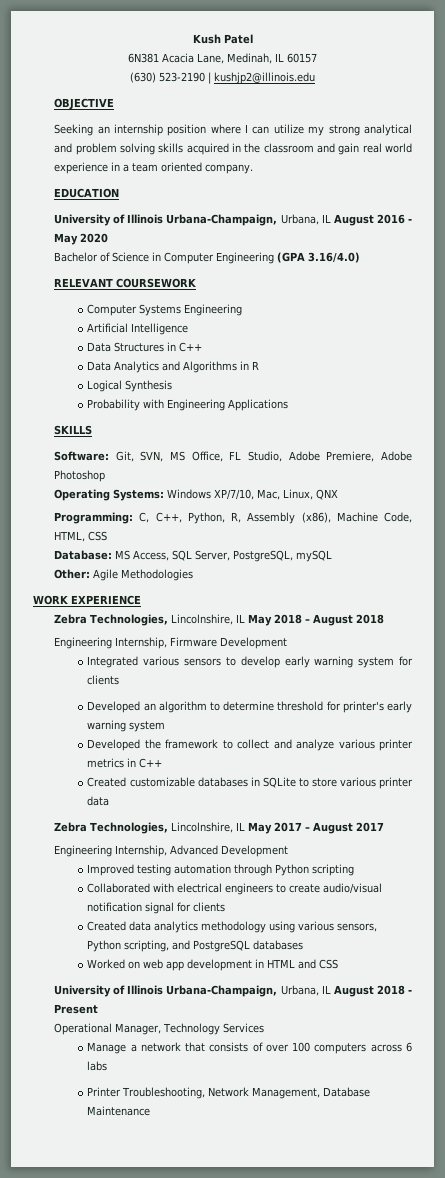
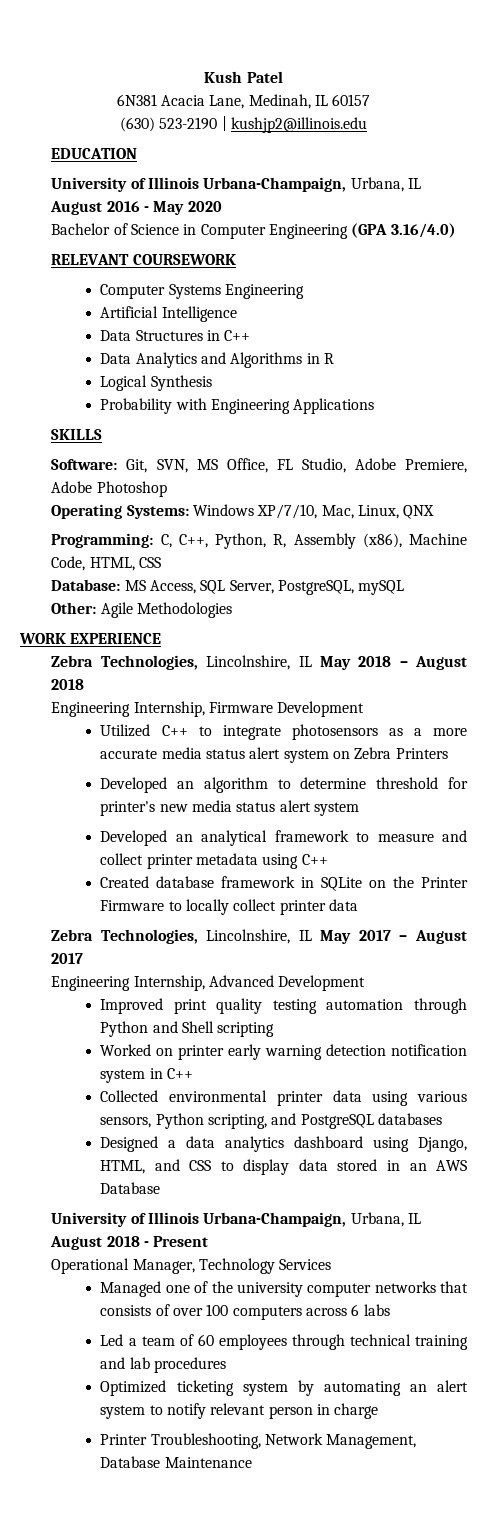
[54,98,115,110] [54,124,413,136] [54,143,413,155] [54,162,254,174] // OBJECTIVE // Seeking an internship position where I can utilize my strong analytical and problem solving skills acquired in the classroom and gain real world experience in a team oriented company. -> (367, 125) none
[87,656,414,668] [87,675,120,685] Integrated various sensors to develop early warning system for clients -> [100,724,468,740] [100,747,448,763] Utilized C++ to integrate photosensors as a more accurate media status alert system on Zebra Printers
[387,701,413,713] [87,720,166,732] [87,739,414,751] [87,758,163,768] [87,777,376,788] early warning system // Developed the framework to collect and analyze various printer metrics in C++ // Created customizable databases in SQLite to store various -> [159,800,360,816] [100,830,467,846] [100,853,328,869] [100,876,468,891] [100,899,277,915] new media status alert system // Developed an analytical framework to measure and collect printer metadata using C++ // Created database framework in SQLite on the Printer Firmware to locally collect
(135, 870) none -> [173,998,263,1014] print quality
(310, 870) none -> [152,1021,215,1033] and Shell
[87,883,383,895] [87,902,226,914] [87,921,267,933] Collaborated with electrical engineers to create audio/visual notification signal for clients // Created data analytics methodology -> [100,1044,467,1060] [100,1068,194,1083] [100,1090,362,1106] Worked on printer early warning detection notification system in C++ // Collected environmental printer data
[87,959,339,971] Worked on web app development in HTML and CSS -> [100,1136,467,1152] [100,1159,467,1175] [100,1182,161,1194] Designed a data analytics dashboard using Django, HTML, and CSS to display data stored in an AWS Database
[87,1042,181,1054] Manage a network -> [100,1281,436,1297] Managed one of the university computer networks
(108, 1066) none -> [100,1334,469,1350] [100,1357,227,1373] [100,1380,468,1396] [100,1403,379,1419] // Led a team of 60 employees through technical training and lab procedures // Optimized ticketing system by automating an alert system to notify relevant person in charge

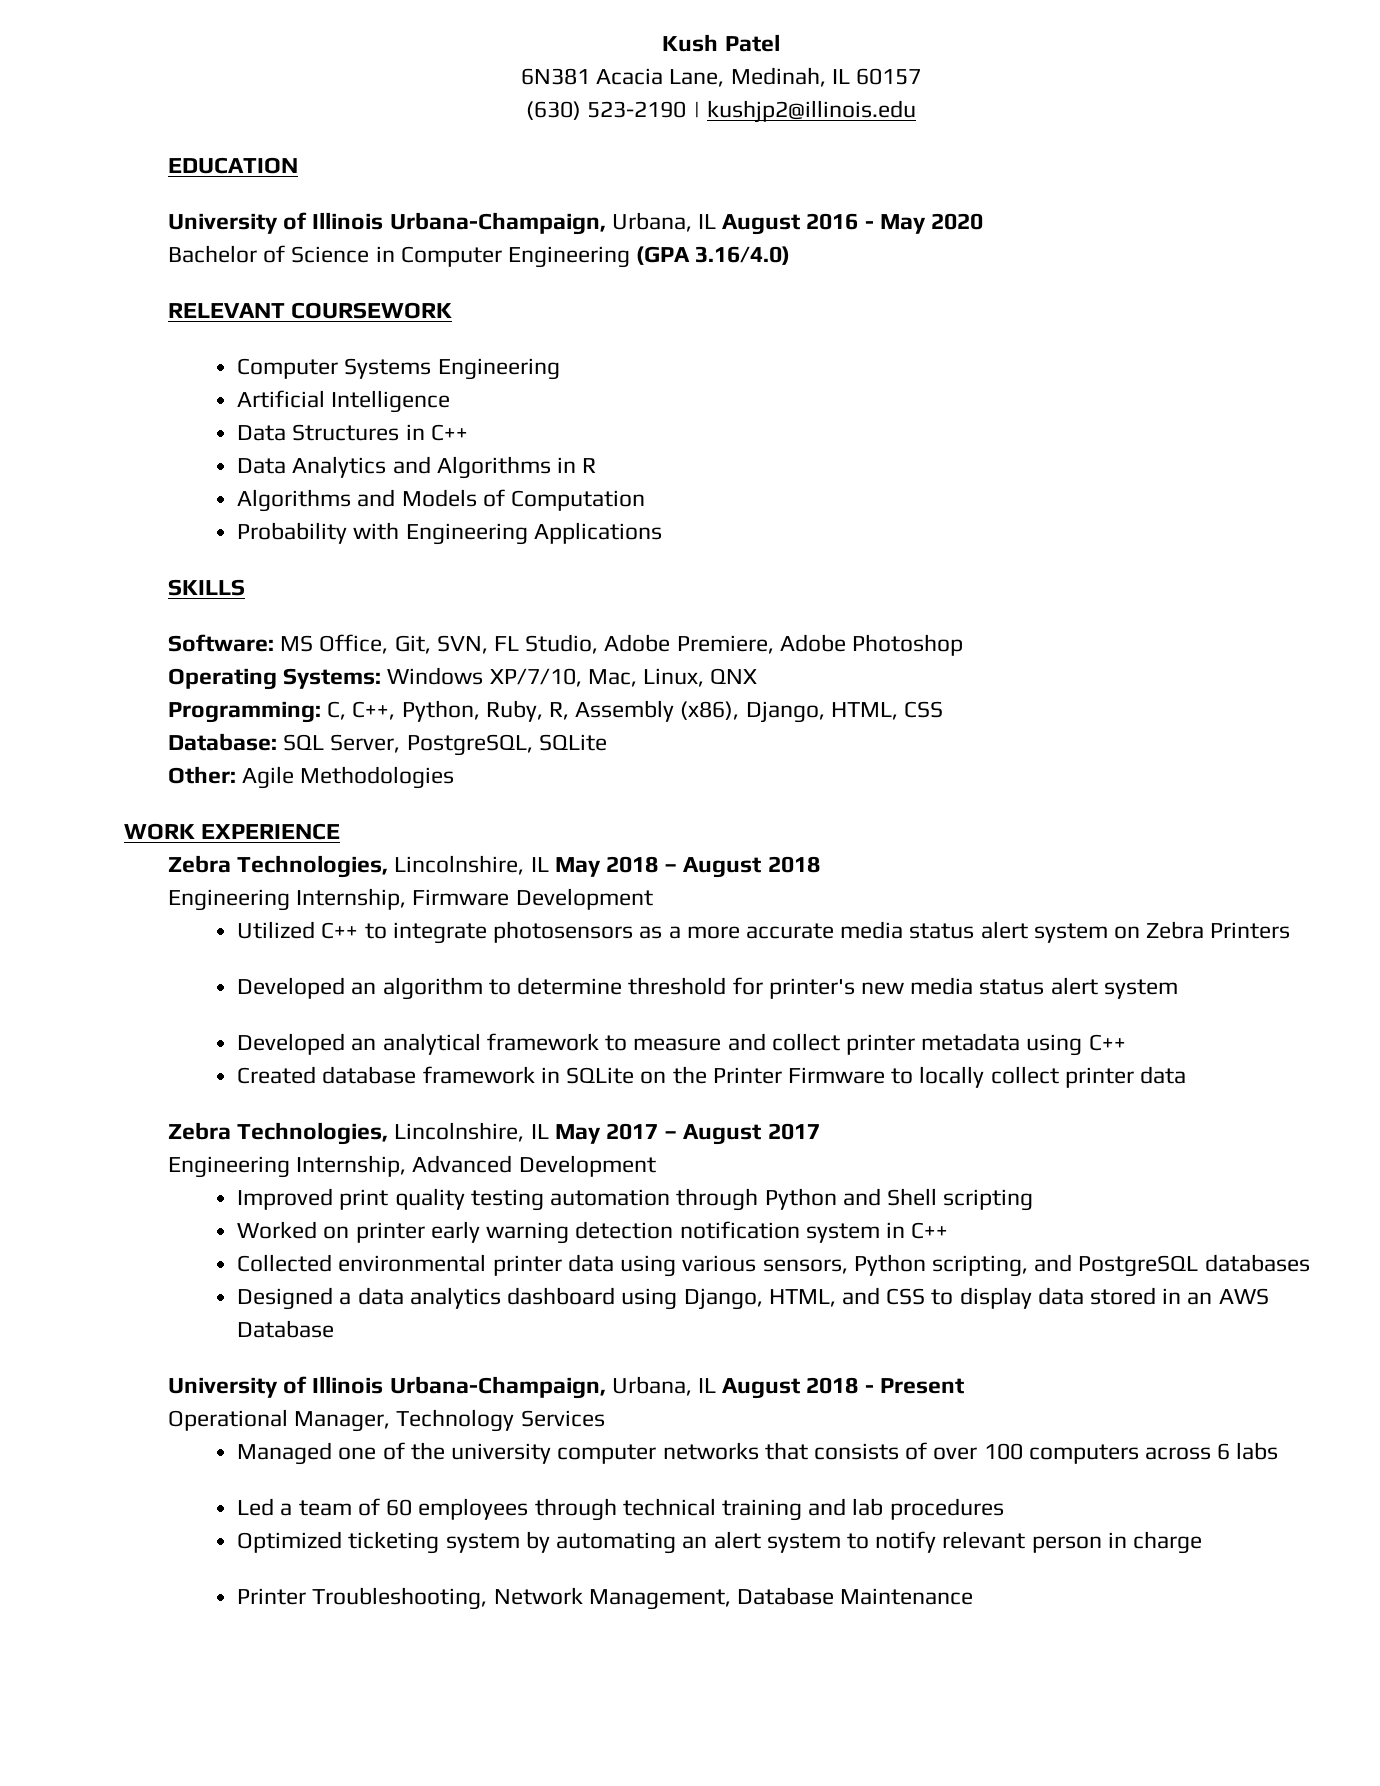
[100,375,212,391] Logical Synthesis -> [237,489,646,512] Algorithms and Models of Computation
[126,458,268,473] Git, SVN, MS Office, -> [280,634,488,654] MS Office, Git, SVN,
(267, 541) none -> [485,700,543,722] Ruby,
[409,533,468,545] [51,556,86,571] Machine Code, -> [745,701,825,723] Django,
[124,580,197,594] MS Access, -> (277, 742) none
[358,580,405,595] mySQL -> [538,734,607,751] SQLite

